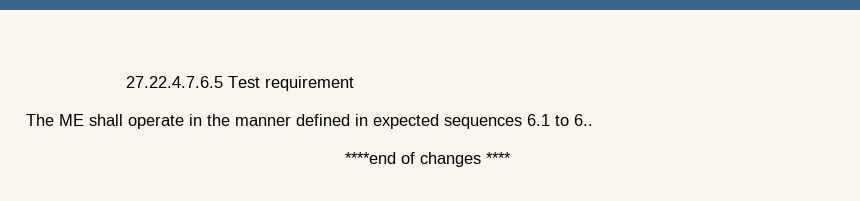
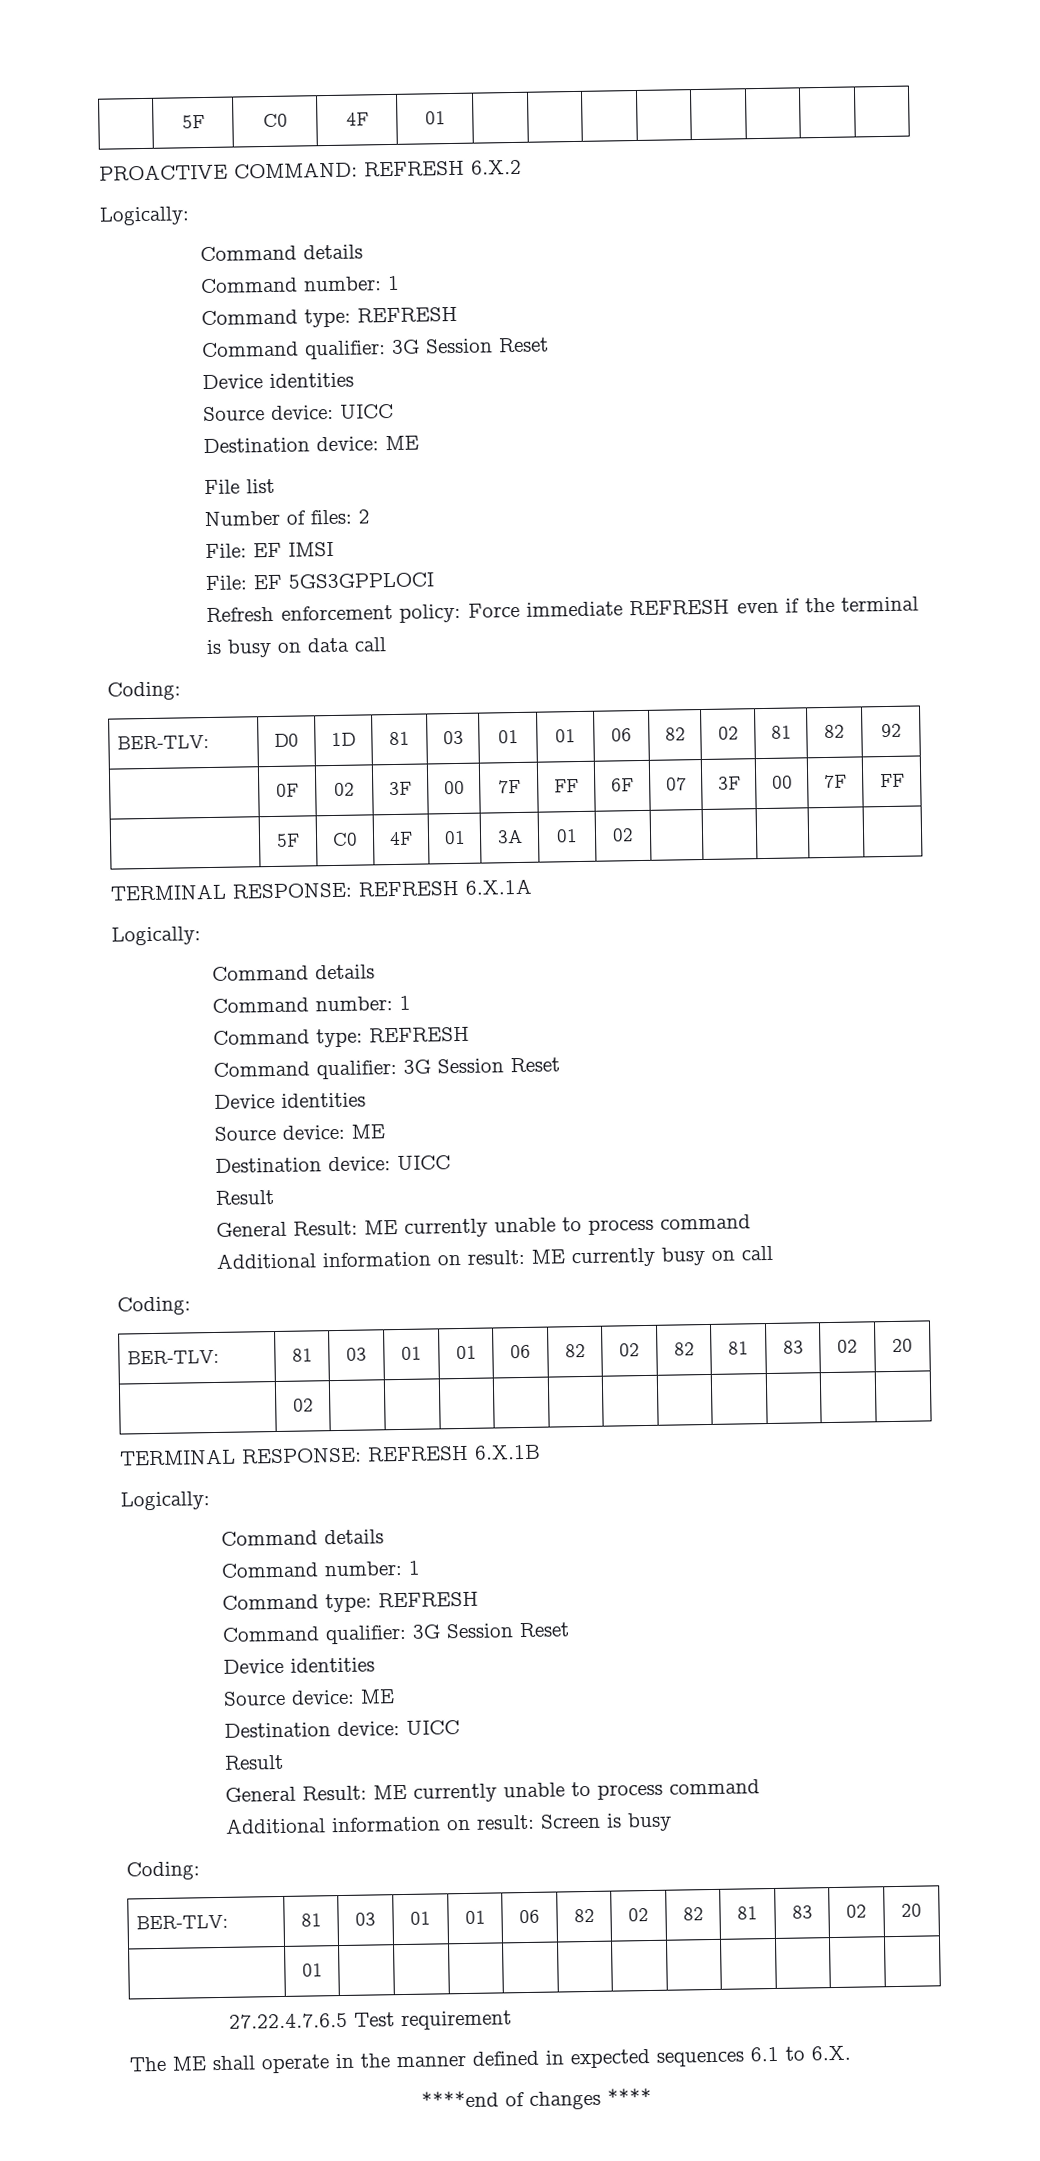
(125, 82) none -> [181,114,205,129] [262,113,288,128] [345,112,369,126] [424,111,446,125] [99,159,522,181] [99,206,190,226] [200,244,364,262] [200,275,401,294] [201,306,459,328] [201,337,550,360] [202,372,355,390] [203,403,395,422] [203,435,420,454] [204,478,276,495] [204,509,371,527] [205,541,335,559] [205,572,435,591] [206,596,920,623] [206,637,388,658] [107,681,181,701] [116,735,209,750] [274,733,299,747] [331,732,356,747] [389,731,410,746] [442,730,464,745] [497,729,519,744] [555,729,576,743] [611,728,632,742] [664,727,686,741] [717,726,739,740] [770,725,792,739] [824,724,845,739] [880,723,902,738] [276,783,299,797] [334,782,355,796] [389,781,412,796] [443,780,465,795] [497,779,521,794] [554,779,579,793] [611,778,634,792] [665,777,687,791] [717,776,741,790] [771,775,793,789] [824,774,847,789] [879,773,905,788] [276,833,300,847] [332,832,358,847] [389,831,413,846] [443,830,466,845] [496,829,523,844] [556,829,578,843] [612,828,634,842] [110,878,532,901] [111,926,201,946] [212,964,376,981] [212,995,412,1013] [213,1026,471,1048] [213,1057,561,1080] [214,1092,367,1109] [214,1124,386,1141] [215,1155,452,1173] [215,1189,275,1205] [216,1214,752,1238] [216,1245,774,1269] [117,1296,191,1316] [126,1349,219,1365] [291,1348,313,1362] [346,1347,367,1361] [401,1346,422,1360] [455,1345,477,1360] [510,1344,531,1359] [564,1343,586,1358] [619,1343,640,1357] [673,1342,695,1356] [728,1341,749,1355] [782,1340,804,1354] [837,1339,858,1353] [892,1338,913,1352] [292,1398,314,1412] [119,1444,541,1466] [120,1491,210,1511] [221,1529,385,1546] [221,1560,422,1578] [222,1591,480,1613] [222,1622,571,1645] [223,1657,376,1674] [223,1689,396,1706] [224,1720,461,1738] [224,1754,285,1770] [225,1779,761,1803] [225,1812,673,1834] [126,1861,200,1881] [135,1914,228,1930] [300,1913,322,1927] [355,1912,376,1926] [410,1911,431,1925] [464,1910,486,1925] [519,1909,540,1924] [573,1908,595,1923] [628,1908,649,1922] [682,1907,704,1921] [737,1906,758,1920] [791,1905,813,1919] [846,1904,867,1918] [901,1903,922,1917] [301,1963,323,1977] | 5F | C0 | 4F | 01 | | | | | | | | // PROACTIVE COMMAND: REFRESH 6.X.2 // Logically: // Command details // Command number: 1 // Command type: REFRESH // Command qualifier: 3G Session Reset // Device identities // Source device: UICC // Destination device: ME // File list // Number of files: 2 // File: EF IMSI // File: EF 5GS3GPPLOCI // Refresh enforcement policy: Force immediate REFRESH even if the terminal is busy on data call // Coding: // BER-TLV: | D0 | 1D | 81 | 03 | 01 | 01 | 06 | 82 | 02 | 81 | 82 | 92 // | 0F | 02 | 3F | 00 | 7F | FF | 6F | 07 | 3F | 00 | 7F | FF // | 5F | C0 | 4F | 01 | 3A | 01 | 02 | | | | | // TERMINAL RESPONSE: REFRESH 6.X.1A // Logically: // Command details // Command number: 1 // Command type: REFRESH // Command qualifier: 3G Session Reset // Device identities // Source device: ME // Destination device: UICC // Result // General Result: ME currently unable to process command // Additional information on result: ME currently busy on call // Coding: // BER-TLV: | 81 | 03 | 01 | 01 | 06 | 82 | 02 | 82 | 81 | 83 | 02 | 20 // | 02 | | | | | | | | | | | // TERMINAL RESPONSE: REFRESH 6.X.1B // Logically: // Command details // Command number: 1 // Command type: REFRESH // Command qualifier: 3G Session Reset // Device identities // Source device: ME // Destination device: UICC // Result // General Result: ME currently unable to process command // Additional information on result: Screen is busy // Coding: // BER-TLV: | 81 | 03 | 01 | 01 | 06 | 82 | 02 | 82 | 81 | 83 | 02 | 20 // | 01 | | | | | | | | | | | //
[574,114,593,126] 6.. -> [811,2045,851,2061] 6.X.

